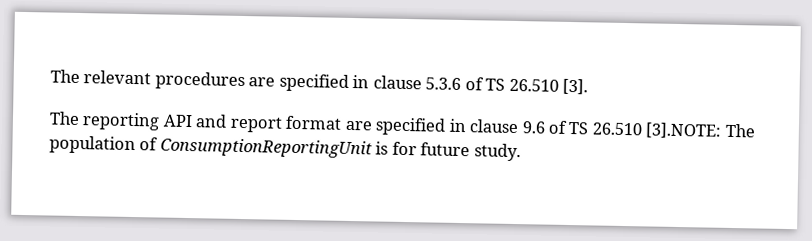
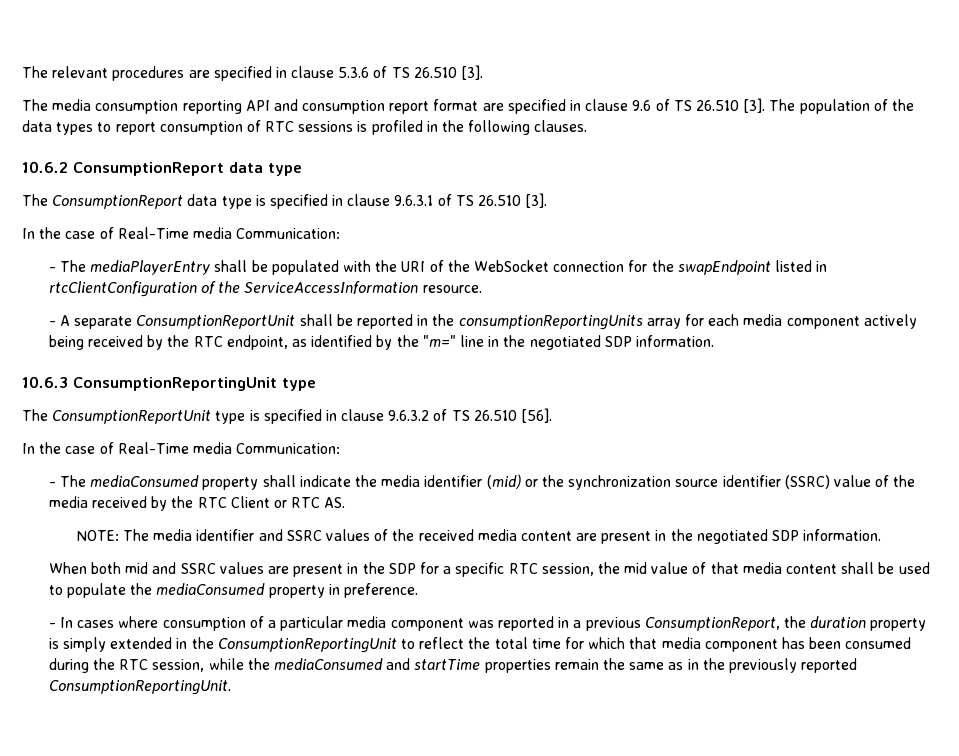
(80, 118) none -> [52,99,179,114] media consumption
(228, 121) none -> [302,100,386,114] consumption
[645,122,722,139] [3].NOTE: -> [743,98,766,113] [3].
[159,137,521,162] ConsumptionReportingUnit is for future study. -> [891,99,914,111] [22,120,588,135] [22,161,302,176] [22,193,548,209] [22,227,341,239] [48,260,828,275] [48,281,482,297] [48,314,917,330] [48,335,714,350] [22,376,316,391] [22,408,553,424] [22,442,341,454] [48,474,916,490] [48,496,346,511] [75,529,882,544] [48,562,930,577] [48,583,419,598] [48,616,927,631] [48,637,912,653] [48,658,858,673] [48,680,231,695] the data types to report consumption of RTC sessions is profiled in the following clauses. // 10.6.2 ConsumptionReport data type // The ConsumptionReport data type is specified in clause 9.6.3.1 of TS 26.510 [3]. // In the case of Real-Time media Communication: // - The mediaPlayerEntry shall be populated with the URI of the WebSocket connection for the swapEndpoint listed in rtcClientConfiguration of the ServiceAccessInformation resource. // - A separate ConsumptionReportUnit shall be reported in the consumptionReportingUnits array for each media component actively being received by the RTC endpoint, as identified by the "m=" line in the negotiated SDP information. // 10.6.3 ConsumptionReportingUnit type // The ConsumptionReportUnit type is specified in clause 9.6.3.2 of TS 26.510 [56]. // In the case of Real-Time media Communication: // - The mediaConsumed property shall indicate the media identifier (mid) or the synchronization source identifier (SSRC) value of the media received by the RTC Client or RTC AS. // NOTE: The media identifier and SSRC values of the received media content are present in the negotiated SDP information. // When both mid and SSRC values are present in the SDP for a specific RTC session, the mid value of that media content shall be used to populate the mediaConsumed property in preference. // - In cases where consumption of a particular media component was reported in a previous ConsumptionReport, the duration property is simply extended in the ConsumptionReportingUnit to reflect the total time for which that media component has been consumed during the RTC session, while the mediaConsumed and startTime properties remain the same as in the previously reported ConsumptionReportingUnit.

